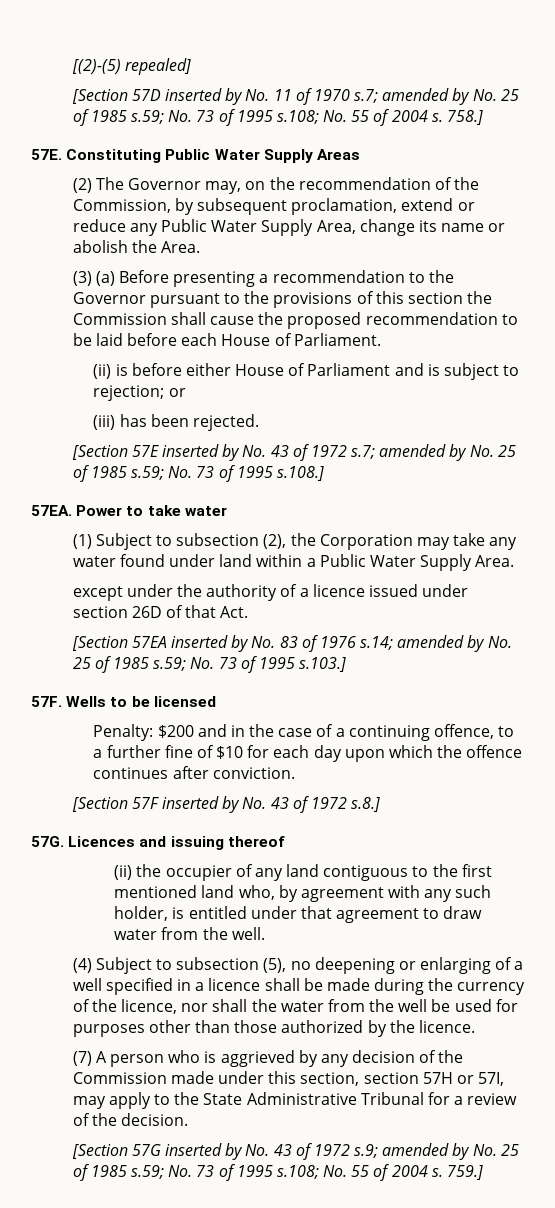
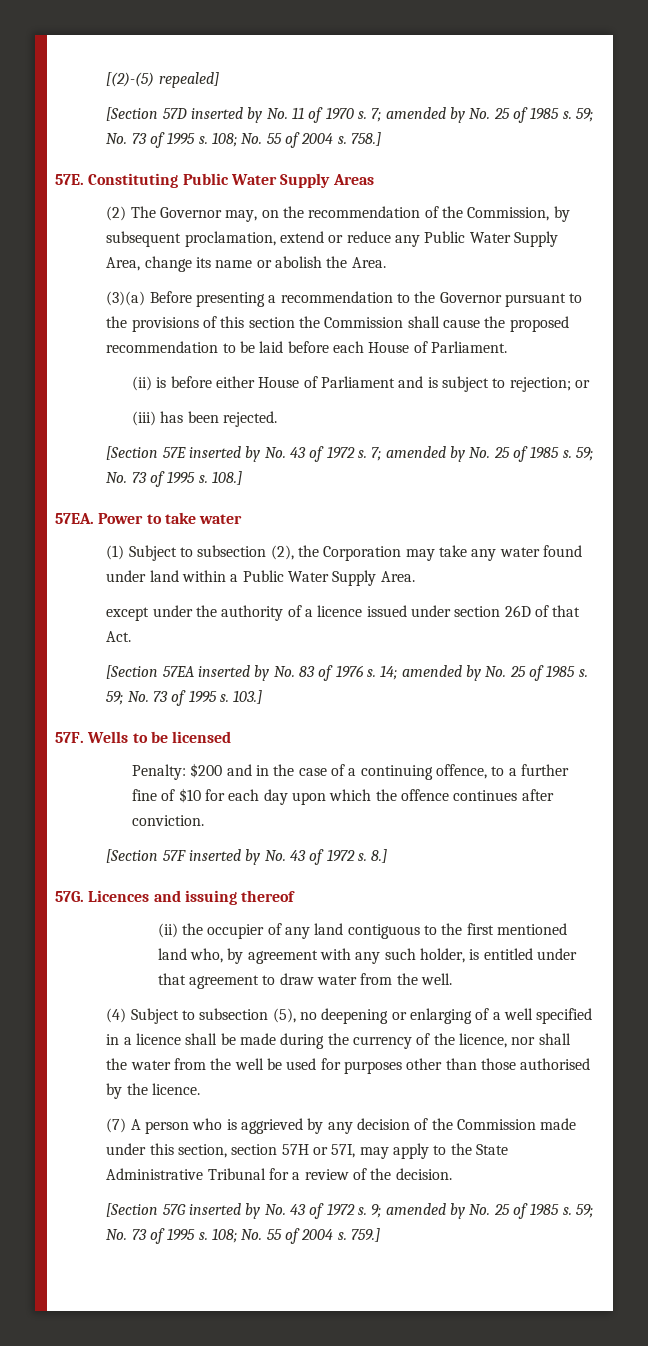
[354,88,519,105] [72,109,319,126] s.7; amended by No. 25 of 1985 s.59; No. 73 of 1995 s.108; -> [357,107,593,123] [106,132,237,148] s. 7; amended by No. 25 of 1985 s. 59; No. 73 of 1995 s. 108;
[72,271,115,286] (3) (a) -> [106,291,146,306] (3)(a)
[351,444,516,461] [72,465,324,482] s.7; amended by No. 25 of 1985 s.59; No. 73 of 1995 s.108.] -> [357,446,593,462] [106,471,242,487] s. 7; amended by No. 25 of 1985 s. 59; No. 73 of 1995 s. 108.]
[360,635,512,652] [72,656,347,673] s.14; amended by No. 25 of 1985 s.59; No. 73 of 1995 s.103.] -> [366,665,588,681] [106,690,263,706] s. 14; amended by No. 25 of 1985 s. 59; No. 73 of 1995 s. 103.]
[351,797,381,812] s.8.] -> [357,849,388,863] s. 8.]
[281,1020,364,1033] authorized -> [520,1058,591,1070] authorised
[354,1143,519,1160] [72,1164,319,1181] s.9; amended by No. 25 of 1985 s.59; No. 73 of 1995 s.108; -> [357,1203,593,1219] [106,1228,237,1244] s. 9; amended by No. 25 of 1985 s. 59; No. 73 of 1995 s. 108;

